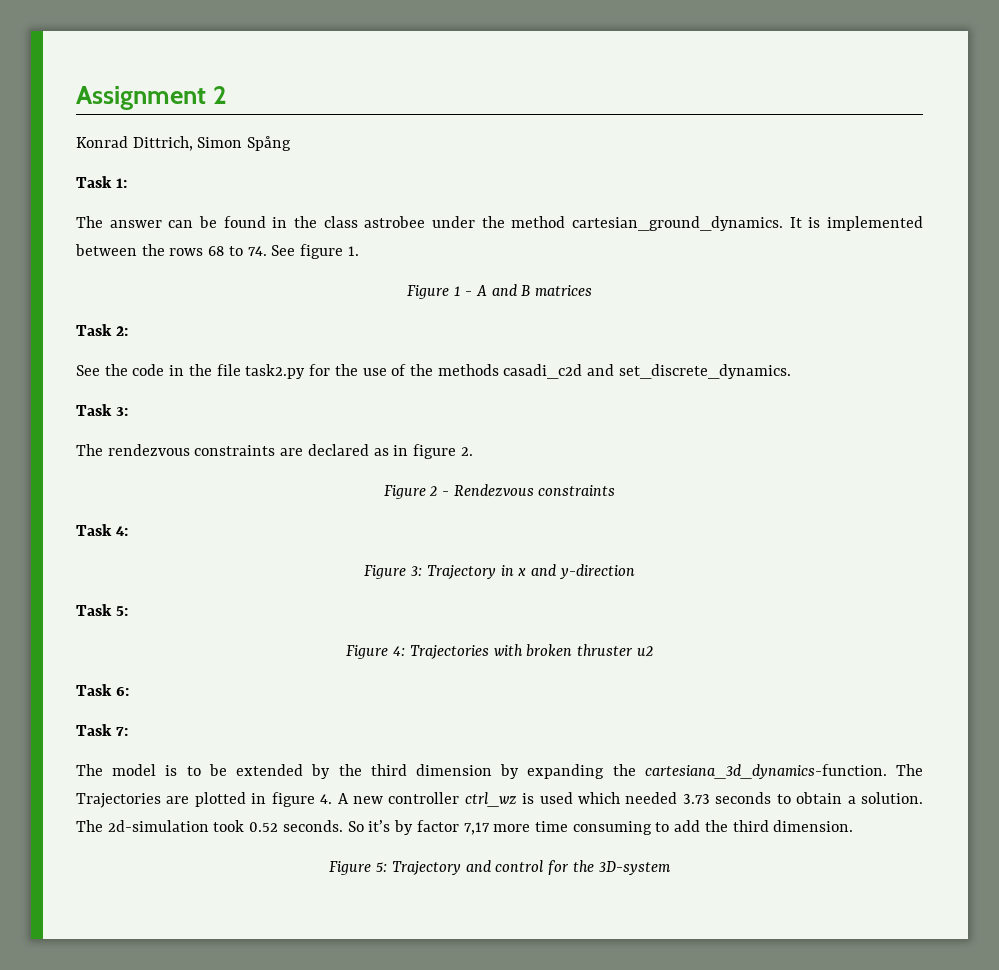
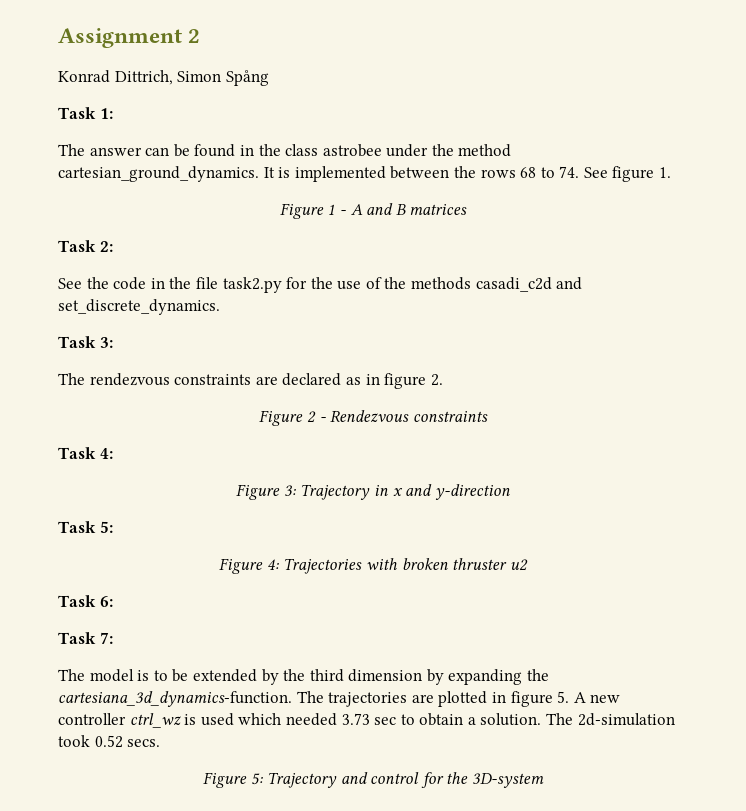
[76,793,161,808] Trajectories -> [328,692,408,707] trajectories
[320,794,333,804] 4. -> [557,691,570,703] 5.
[715,792,772,804] seconds -> [374,717,397,725] sec
[282,820,854,835] seconds. So it’s by factor 7,17 more time consuming to add the third dimension. -> [127,739,161,747] secs.

